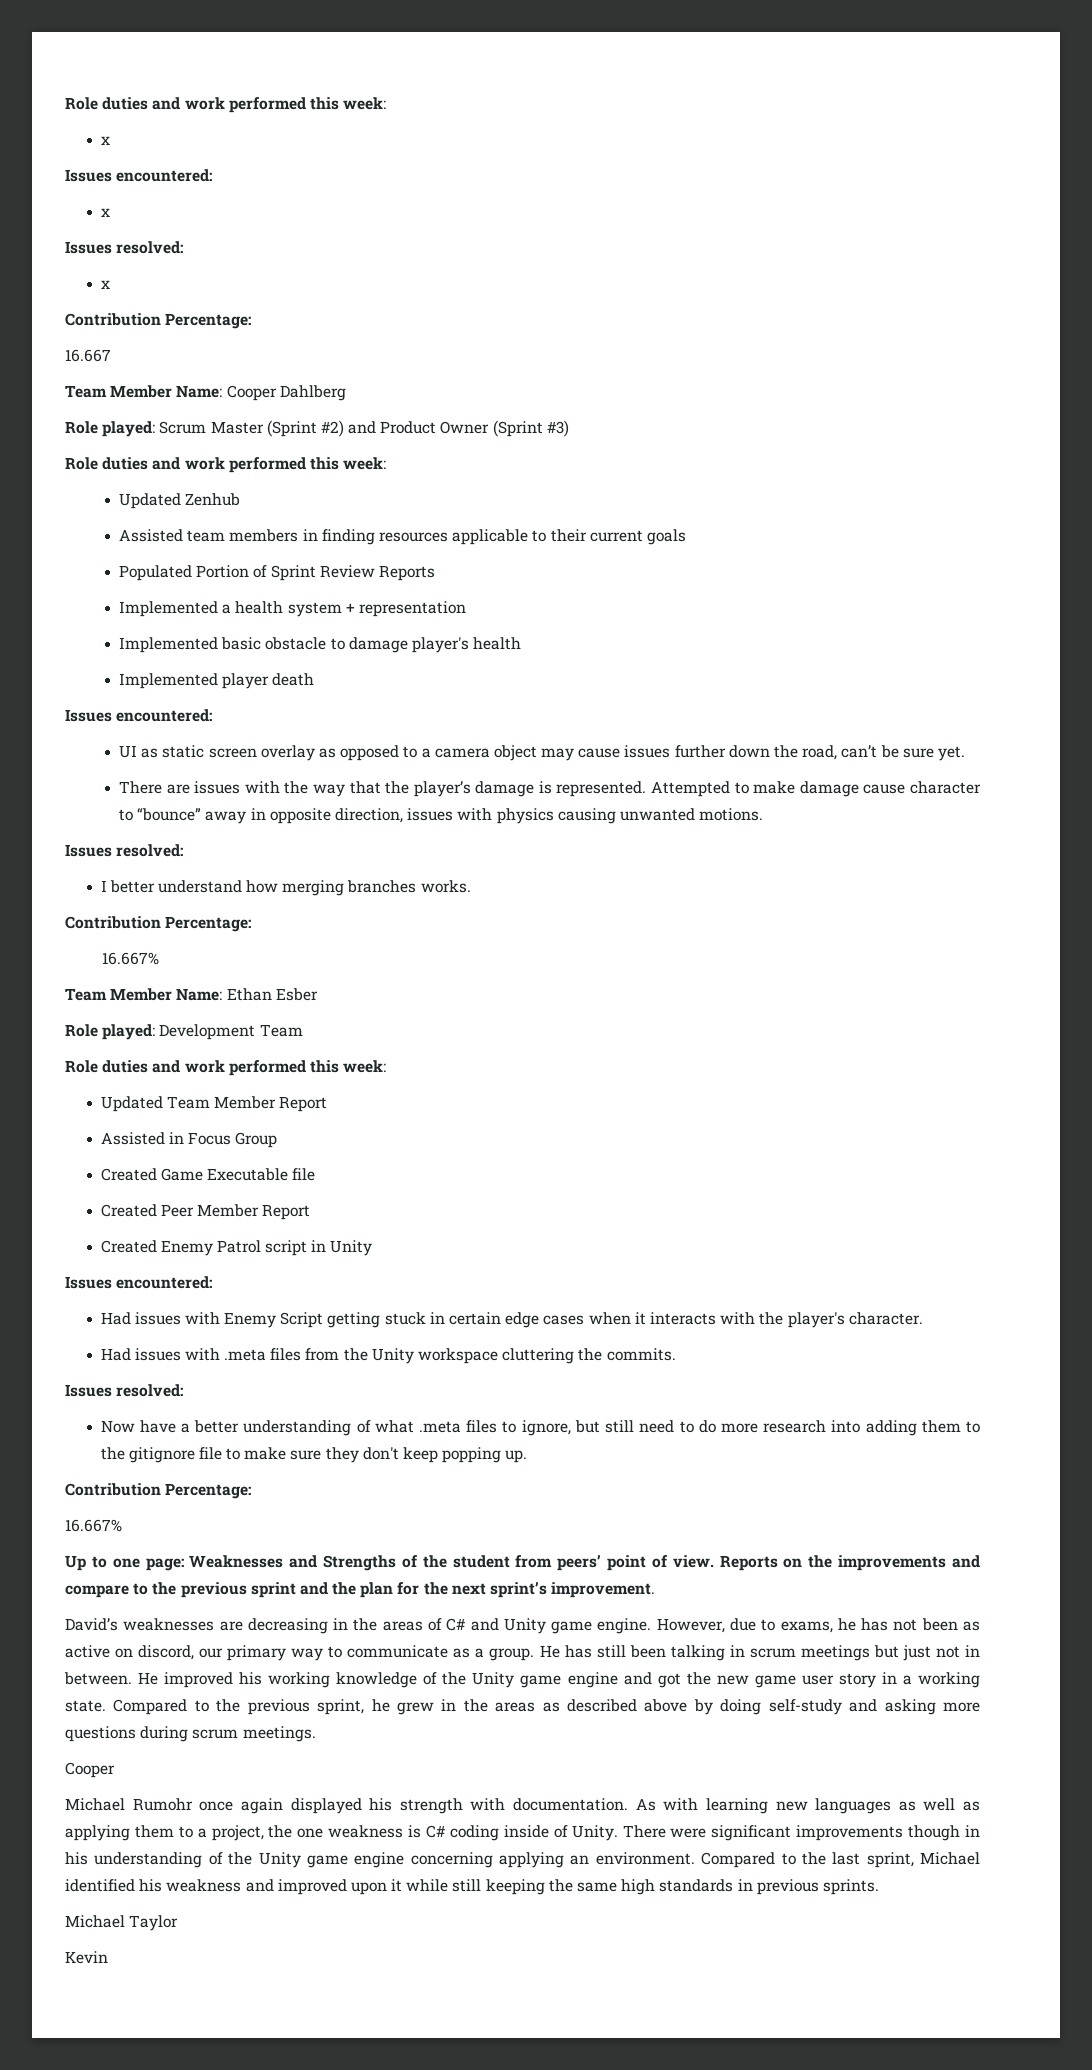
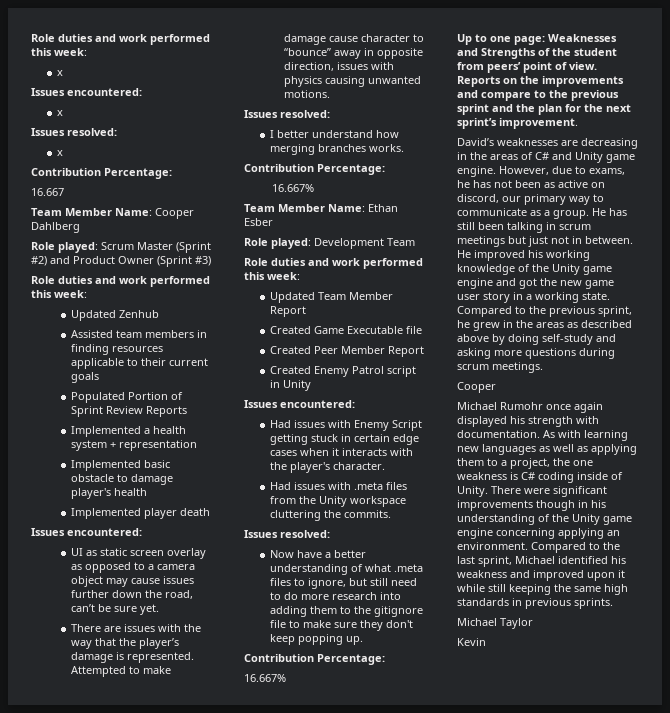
[100,1132,278,1148] // Assisted in Focus Group -> (307, 311) none

